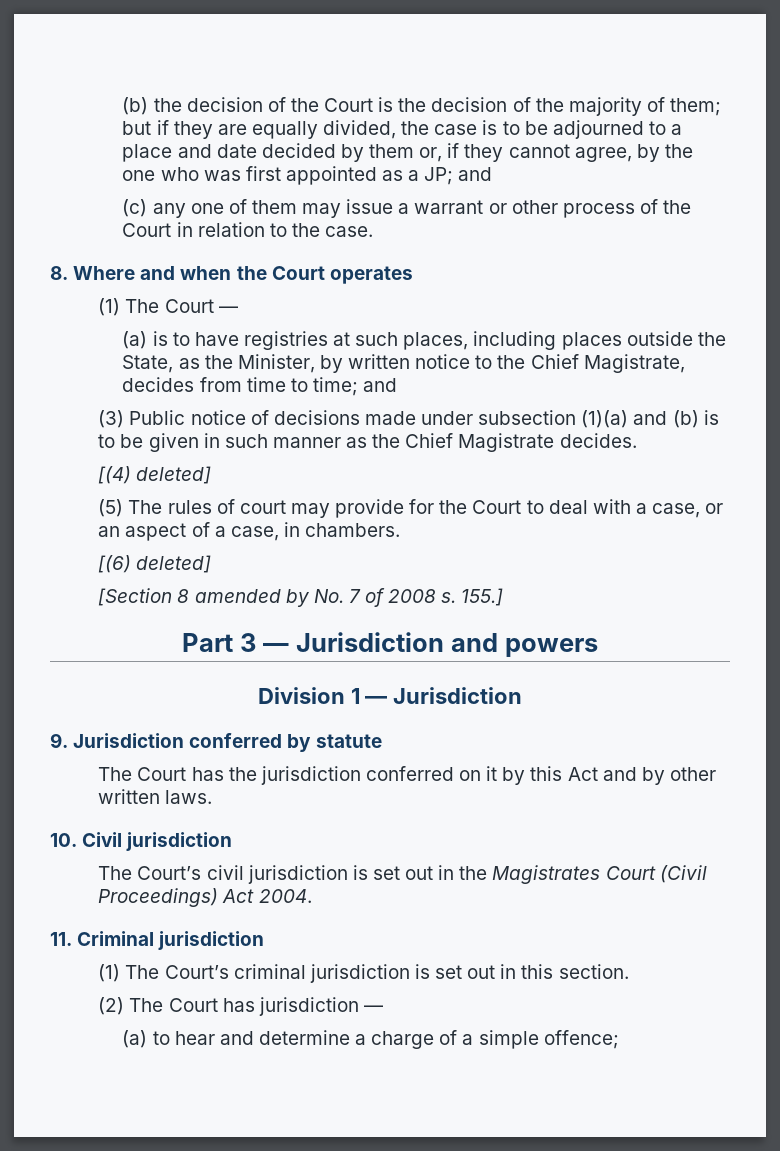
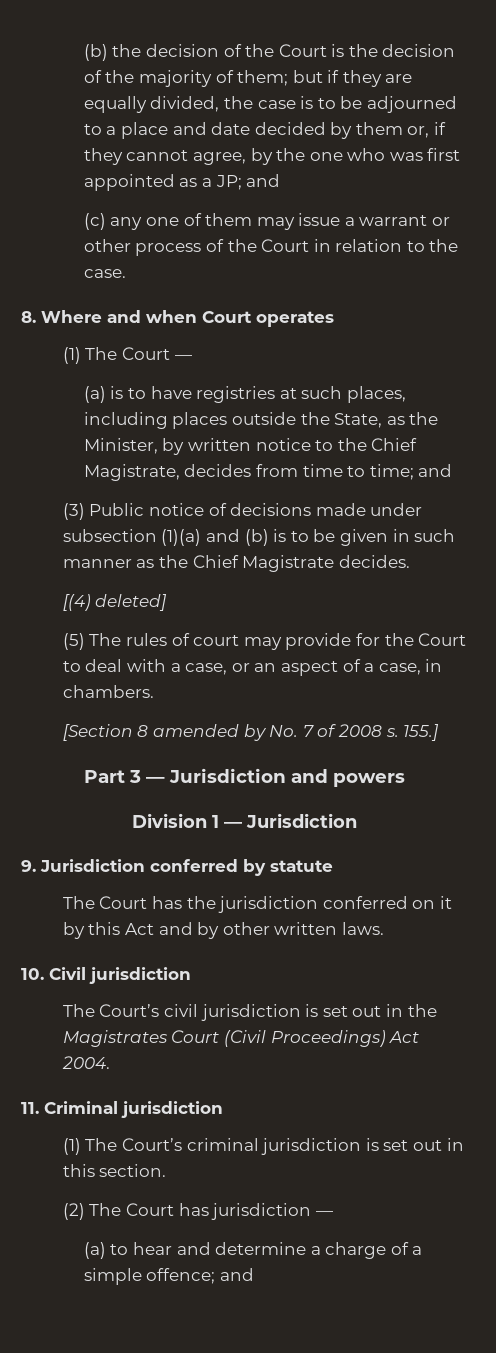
[236,266,267,280] the -> (197, 316) none
[98,555,212,573] // [(6) deleted] -> (154, 691) none
(619, 1039) none -> [219,1268,254,1281] and

